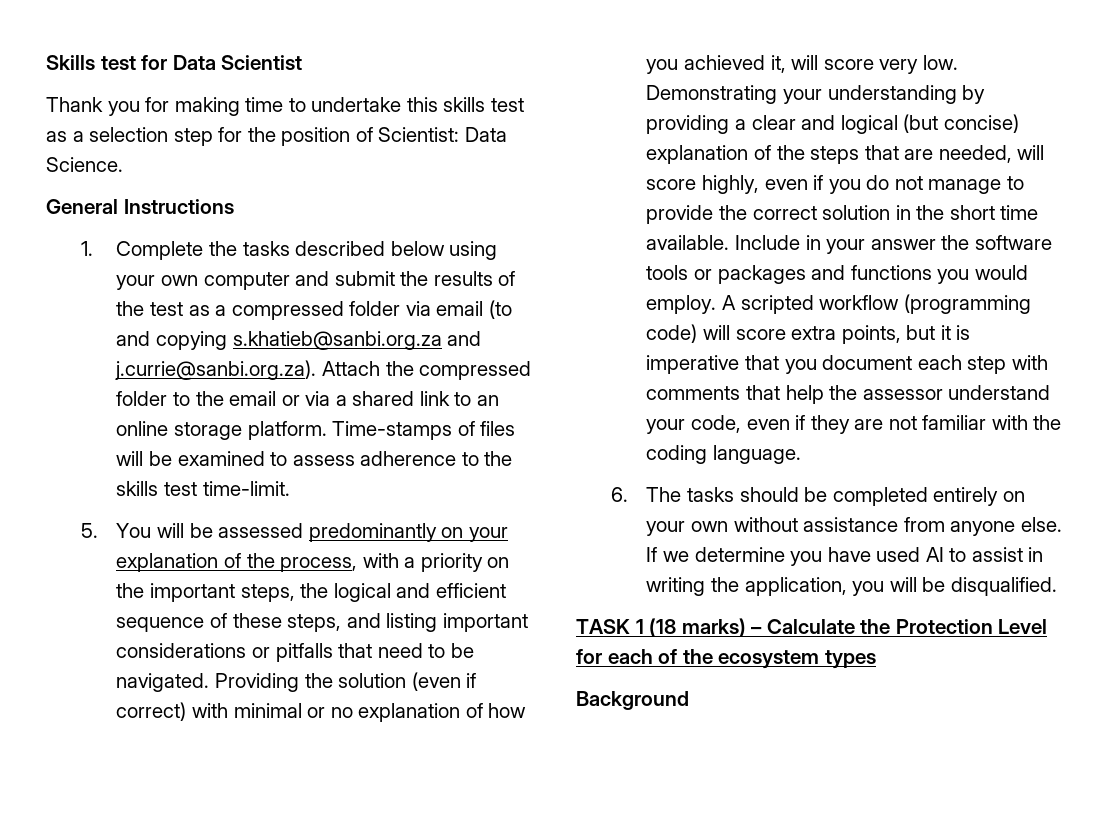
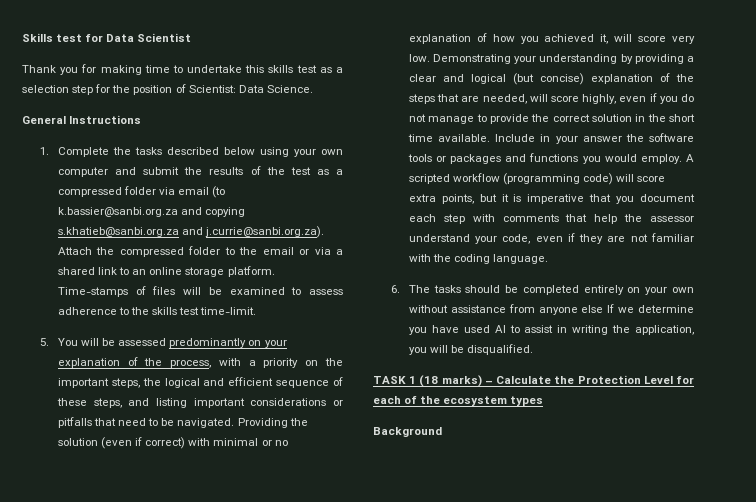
(512, 309) none -> [57,207,178,217] k.bassier@sanbi.org.za
[1020,517,1062,532] else. -> [581,305,604,313] else

